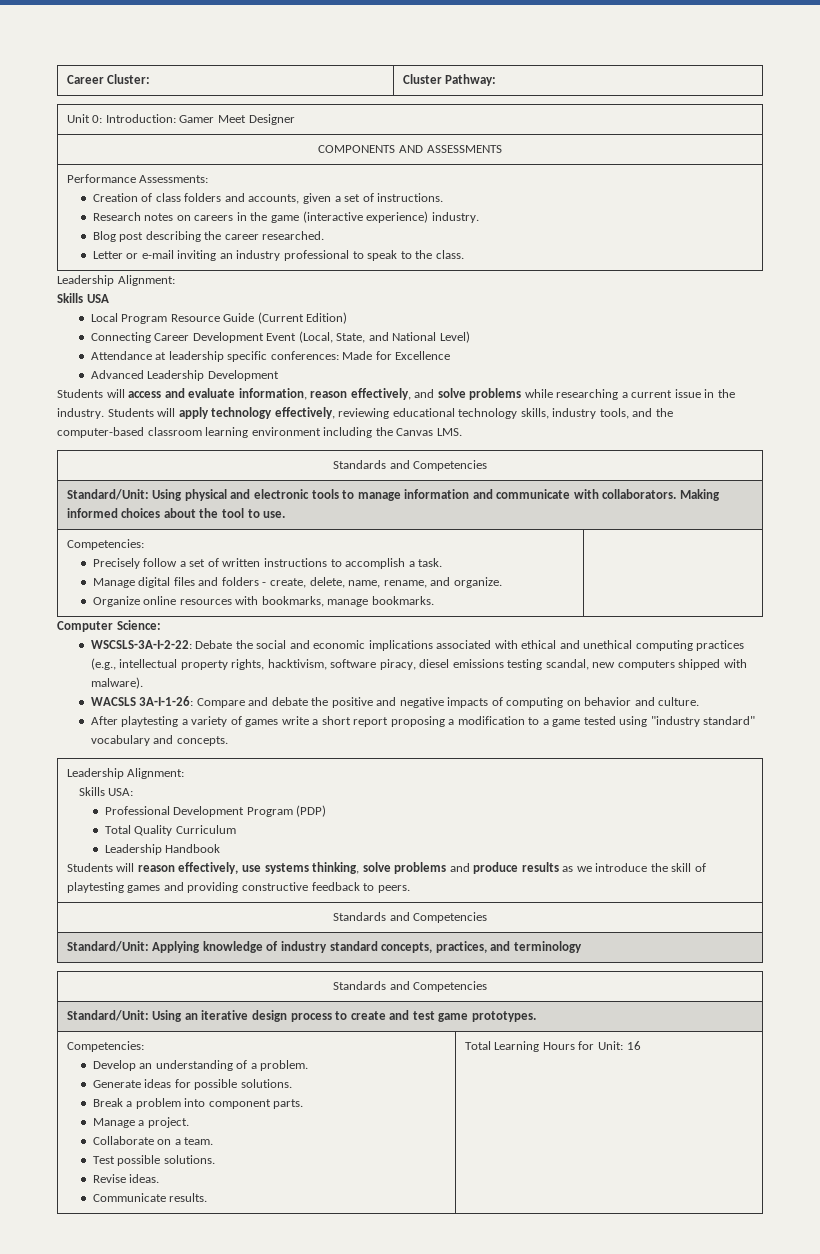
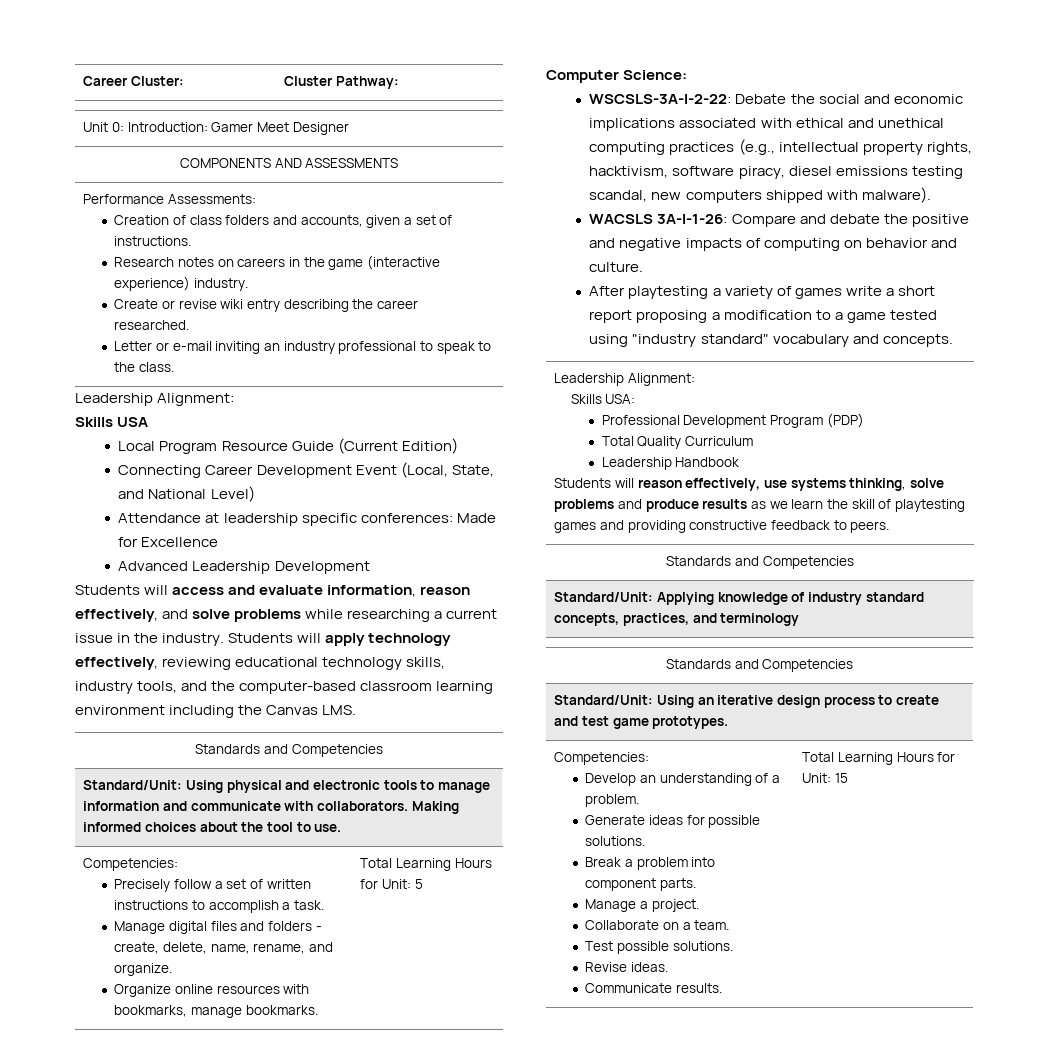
[92,231,144,242] Blog post -> [114,299,281,312] Create or revise wiki entry
(435, 600) none -> [360,858,492,871] [360,879,423,889] Total Learning Hours for Unit: 5
[595,863,648,872] introduce -> [791,499,824,509] learn
[626,1041,641,1050] 16 -> [835,773,849,783] 15

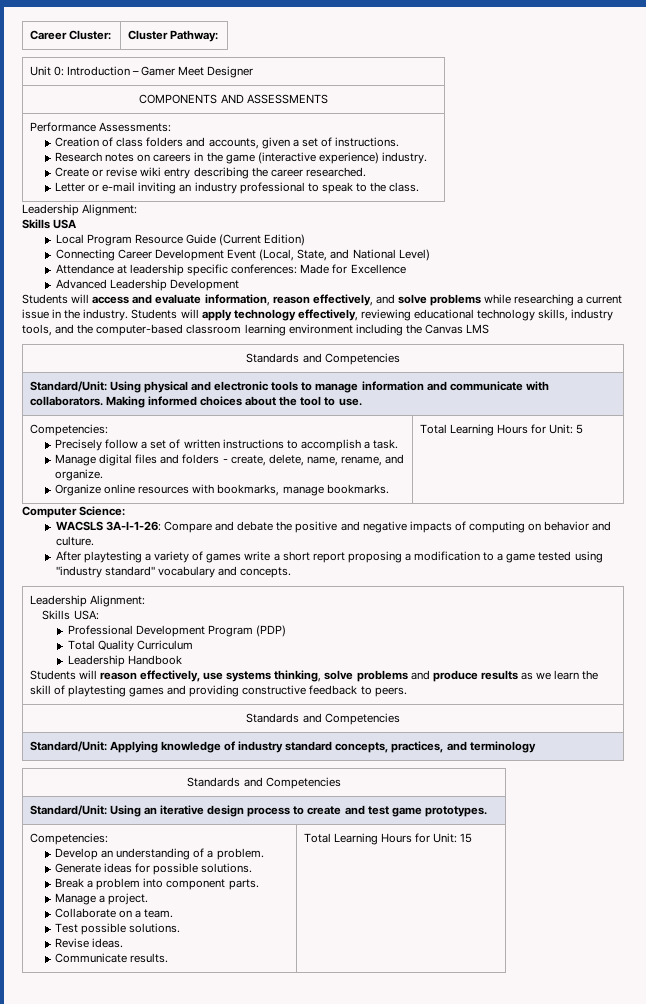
[127,122,208,132] Introduction: -> [66,66,140,76] Introduction –
[322,705,357,715] LMS. -> [466,324,490,334] LMS
[589,94,963,104] [589,118,944,131] [589,139,972,155] [589,166,963,179] [589,187,931,203] // WSCSLS-3A-I-2-22: Debate the social and economic implications associated with ethical and unethical computing practices (e.g., intellectual property rights, hacktivism, software piracy, diesel emissions testing scandal, new computers shipped with malware). -> (126, 511) none

